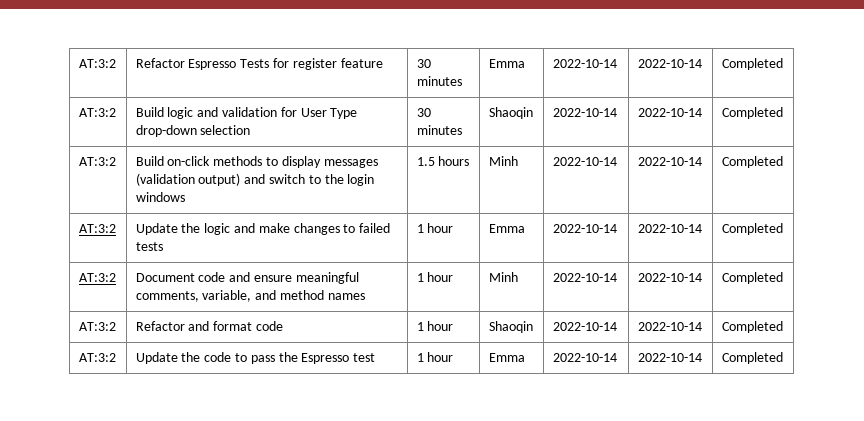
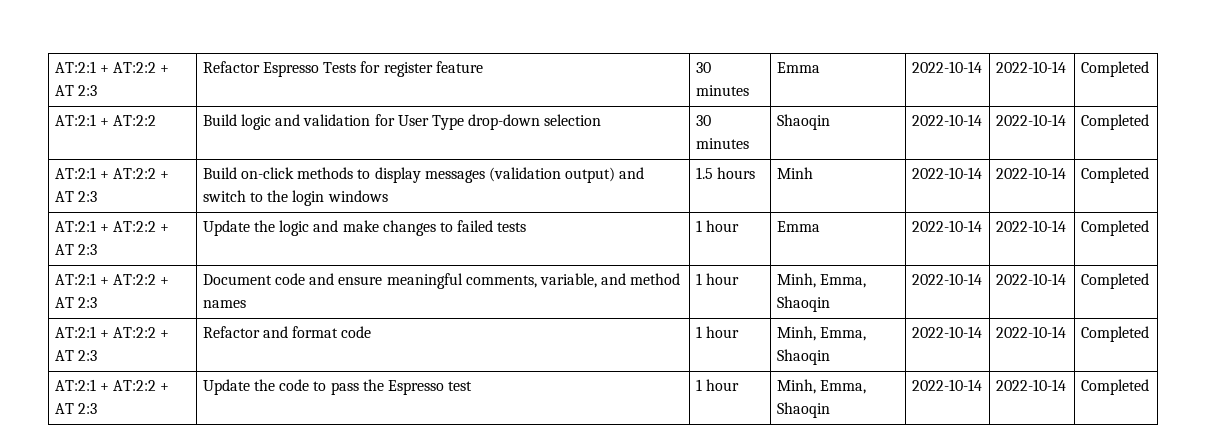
[78,59,116,68] AT:3:2 -> [54,61,170,73] [54,85,97,96] AT:2:1 + AT:2:2 + AT 2:3
[78,108,116,117] AT:3:2 -> [54,114,157,126] AT:2:1 + AT:2:2
[78,157,116,166] AT:3:2 -> [54,167,170,179] [54,191,97,202] AT:2:1 + AT:2:2 + AT 2:3
[78,224,116,233] AT:3:2 -> [54,220,170,232] [54,244,97,255] AT:2:1 + AT:2:2 + AT 2:3
[78,273,116,282] AT:3:2 -> [54,273,170,285] [54,297,97,308] AT:2:1 + AT:2:2 + AT 2:3
[488,272,518,282] [552,273,617,282] [637,273,702,282] [721,272,783,284] [78,322,116,331] Minh | 2022-10-14 | 2022-10-14 | Completed // AT:3:2 -> [776,273,866,288] [776,296,830,312] [911,273,982,285] [995,273,1066,285] [1080,273,1149,289] [54,326,170,338] [54,350,97,361] Minh, Emma, Shaoqin | 2022-10-14 | 2022-10-14 | Completed // AT:2:1 + AT:2:2 + AT 2:3
[488,321,533,333] [552,322,617,331] [637,322,702,331] [721,321,783,333] [78,353,116,362] Shaoqin | 2022-10-14 | 2022-10-14 | Completed // AT:3:2 -> [776,326,866,341] [776,349,830,365] [911,326,982,338] [995,326,1066,338] [1080,326,1149,342] [54,379,170,391] [54,403,97,414] Minh, Emma, Shaoqin | 2022-10-14 | 2022-10-14 | Completed // AT:2:1 + AT:2:2 + AT 2:3
[488,353,525,362] Emma -> [776,379,866,394] [776,402,830,418] Minh, Emma, Shaoqin

